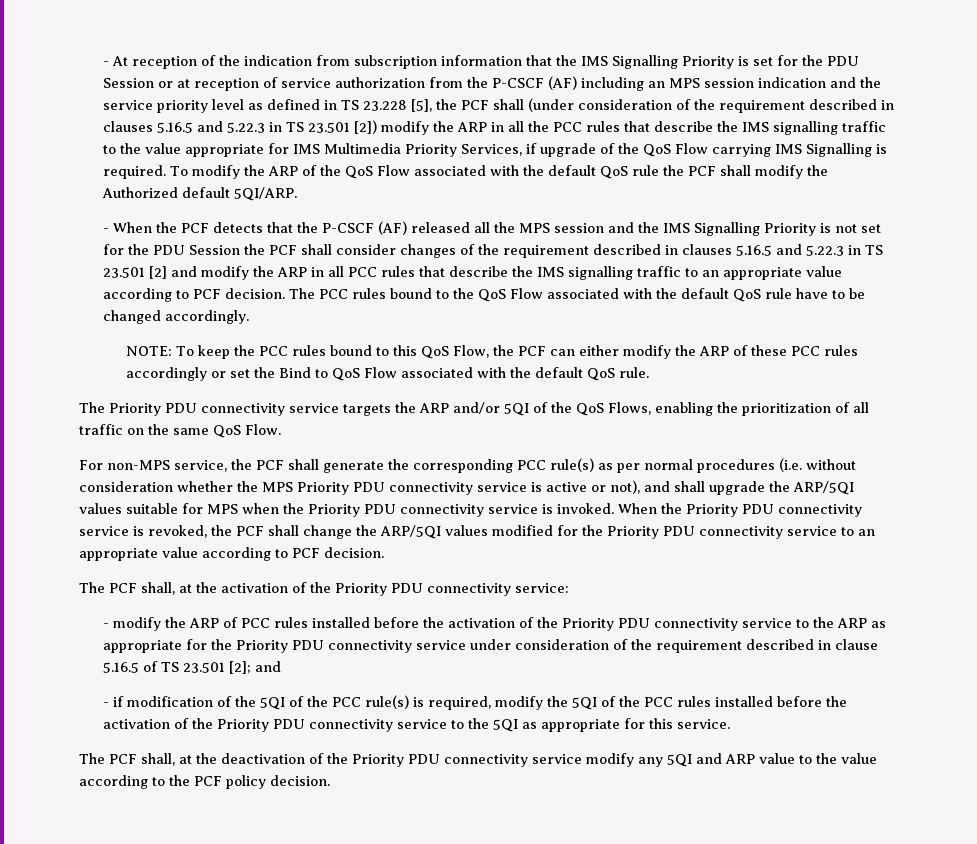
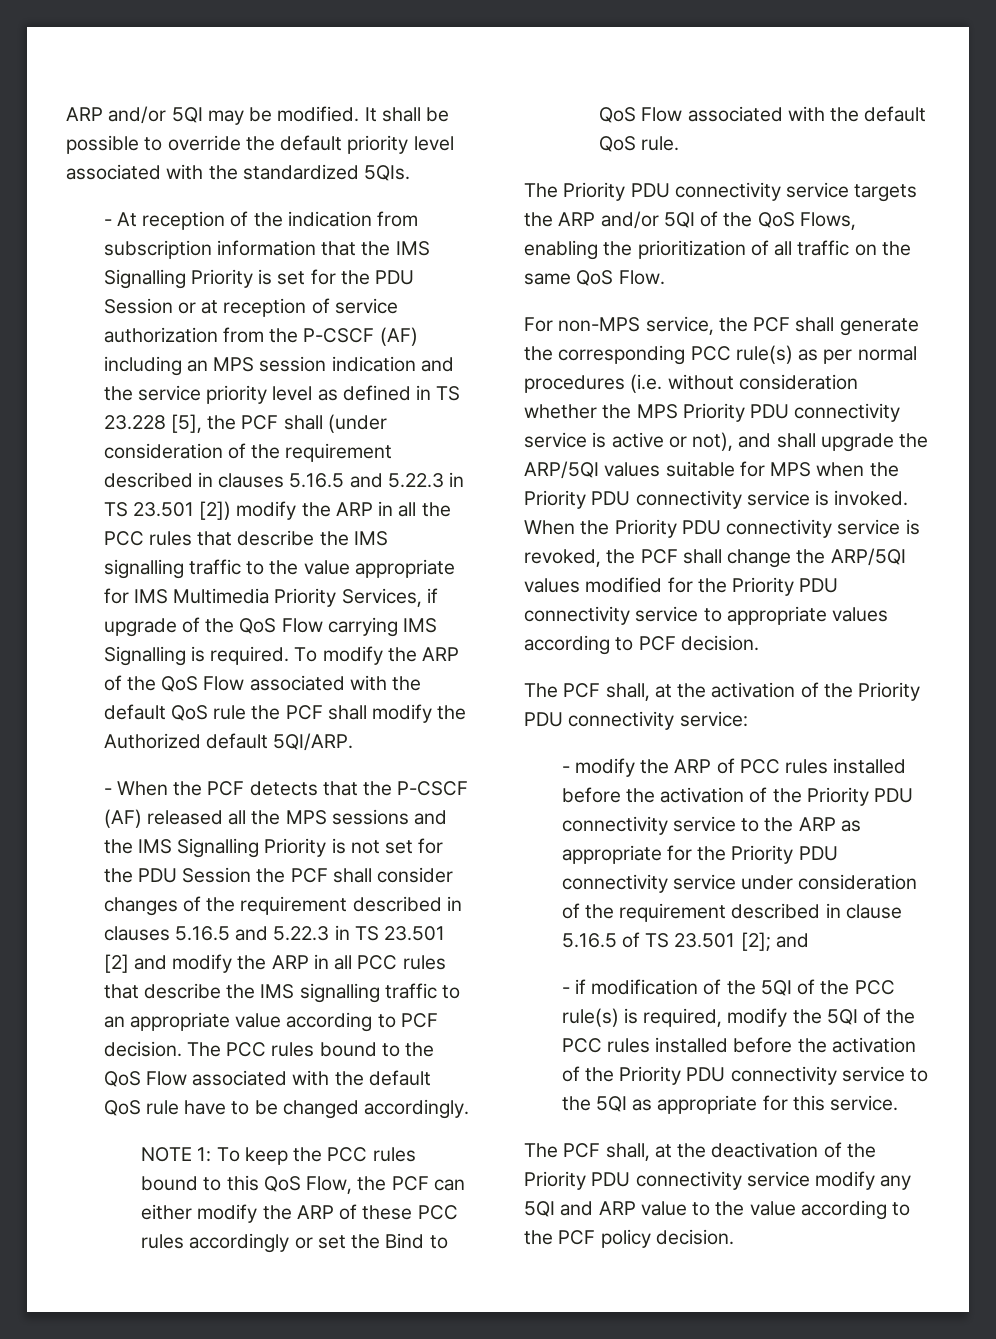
(102, 63) none -> [66,106,450,125] [66,135,454,154] [66,164,411,181] ARP and/or 5QI may be modified. It shall be possible to override the default priority level associated with the standardized 5QIs. //
[553,223,604,233] session -> [331,809,409,825] sessions
[126,346,173,356] NOTE: -> [141,1147,212,1162] NOTE 1:
[858,529,875,536] [79,547,198,561] an appropriate value -> [726,606,889,625] appropriate values

